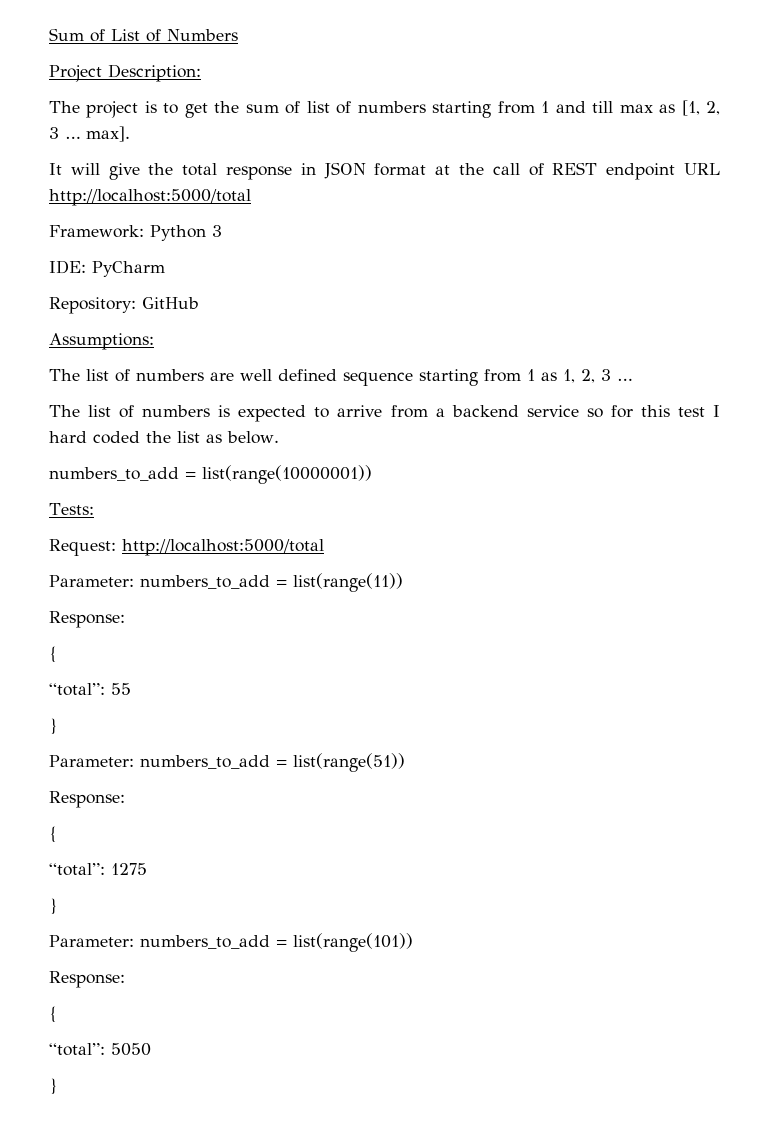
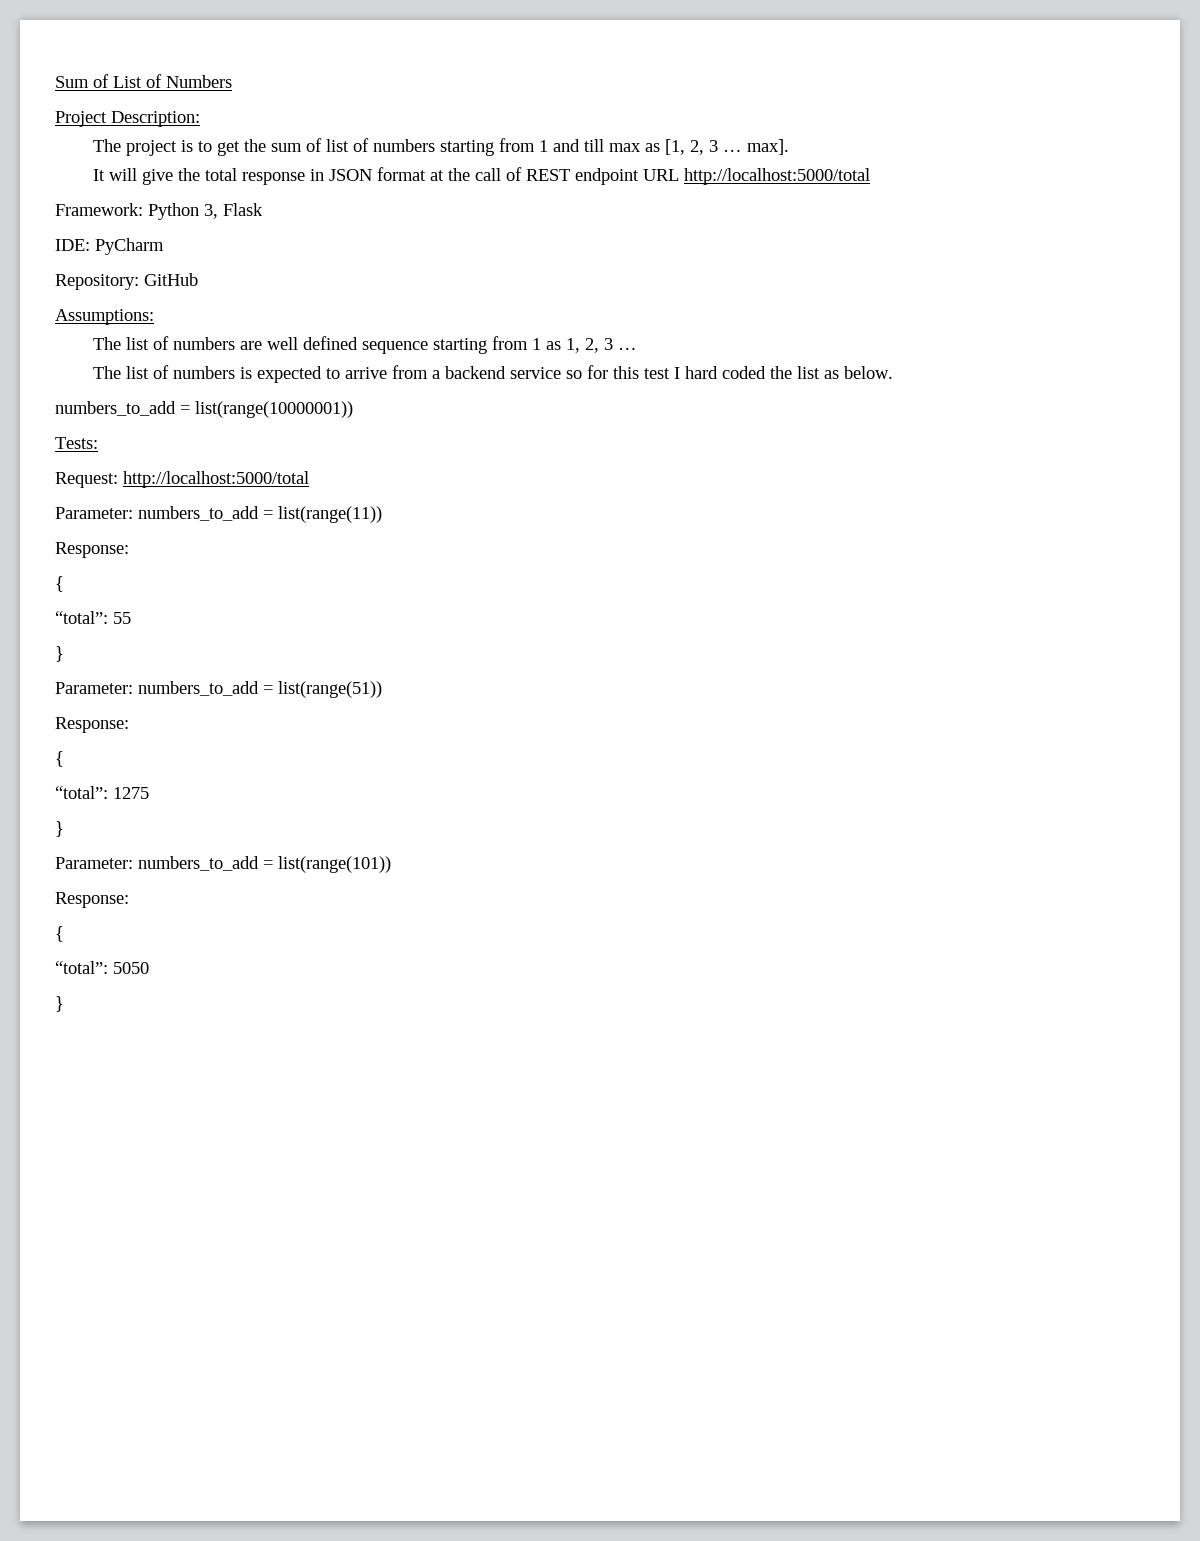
[212,225,222,237] 3 -> [204,203,263,219] 3, Flask

